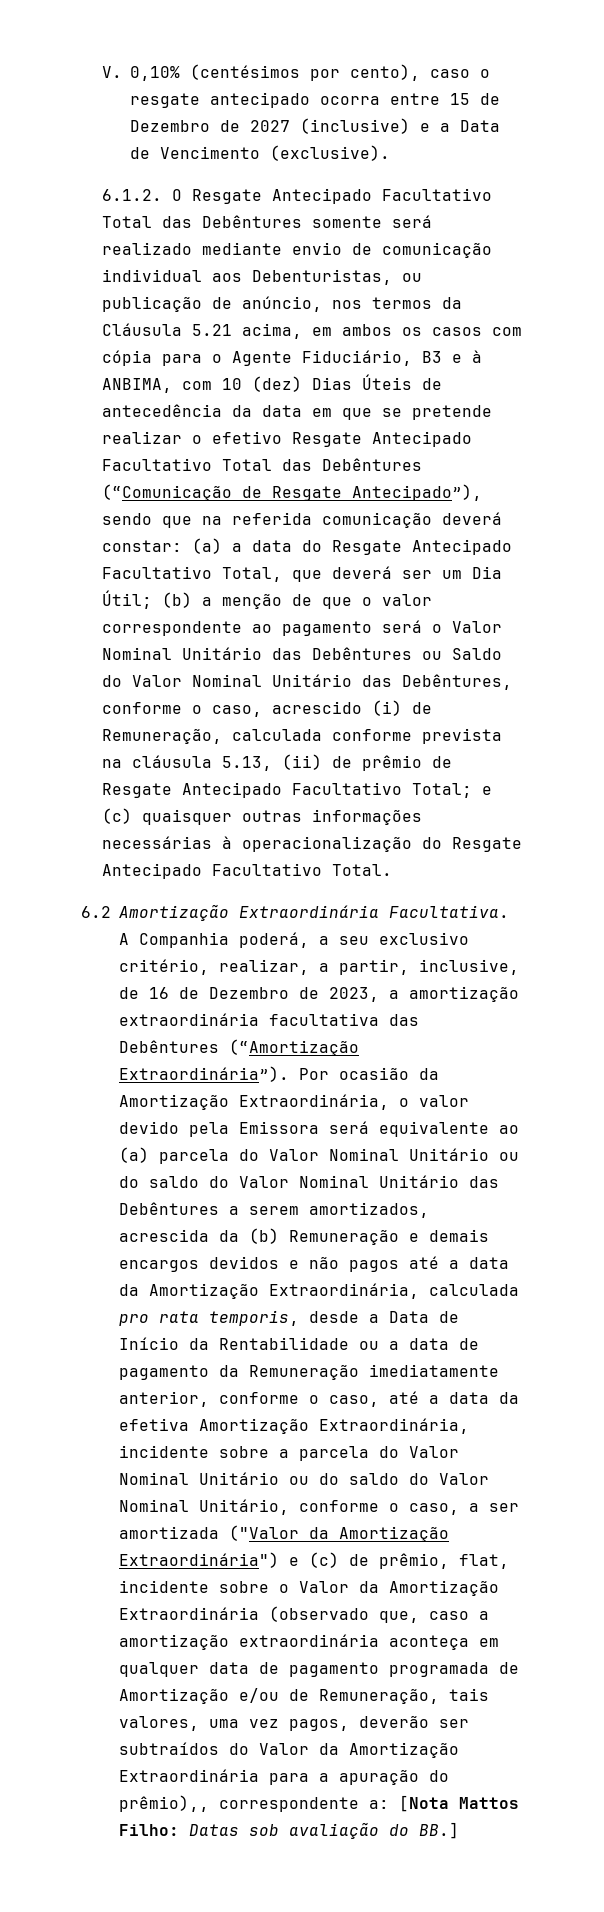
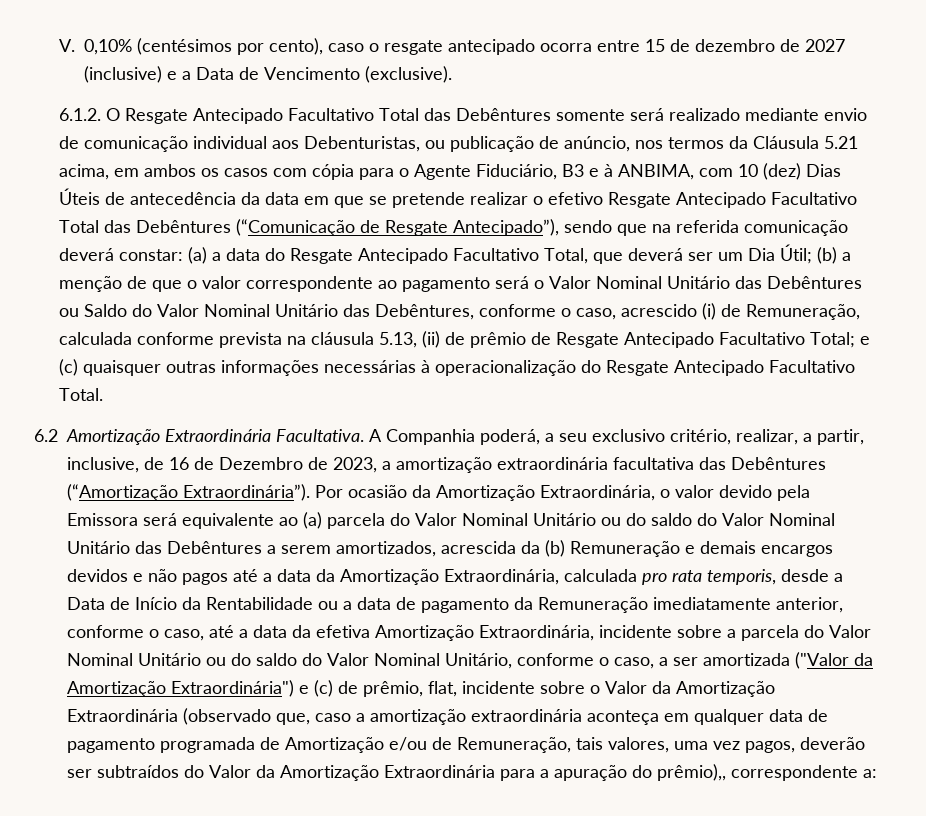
[130,120,211,132] Dezembro -> [695,39,776,52] dezembro
[399,1795,519,1812] [119,1822,459,1839] [Nota Mattos Filho: Datas sob avaliação do BB.] -> (877, 773) none

